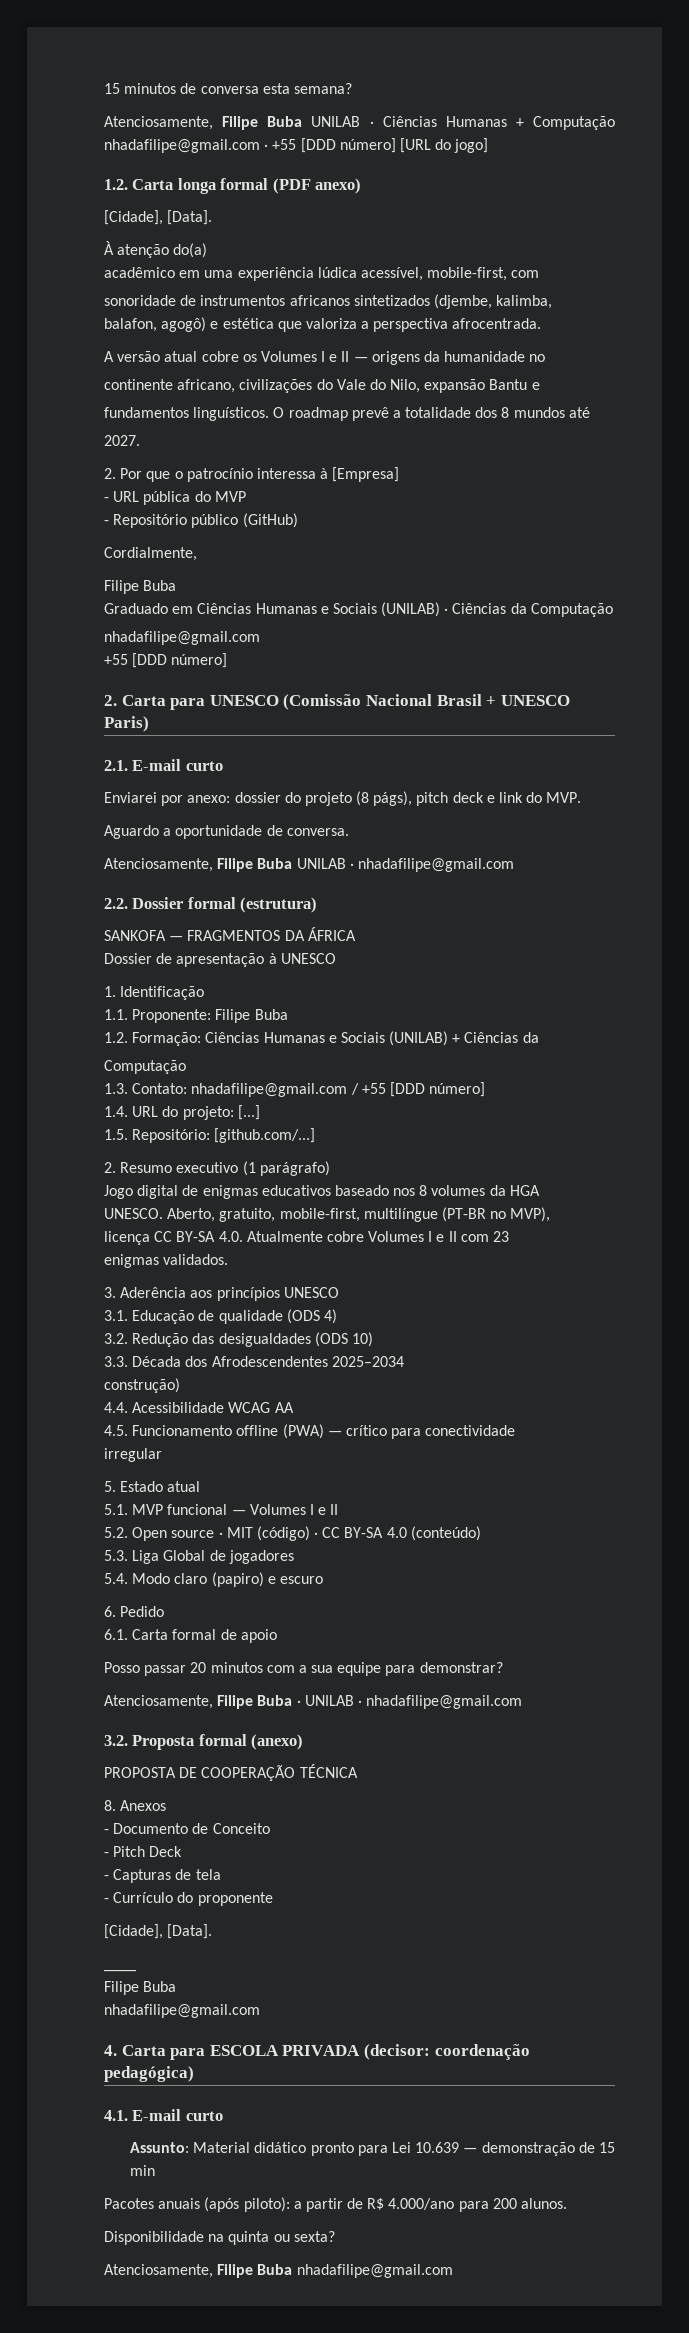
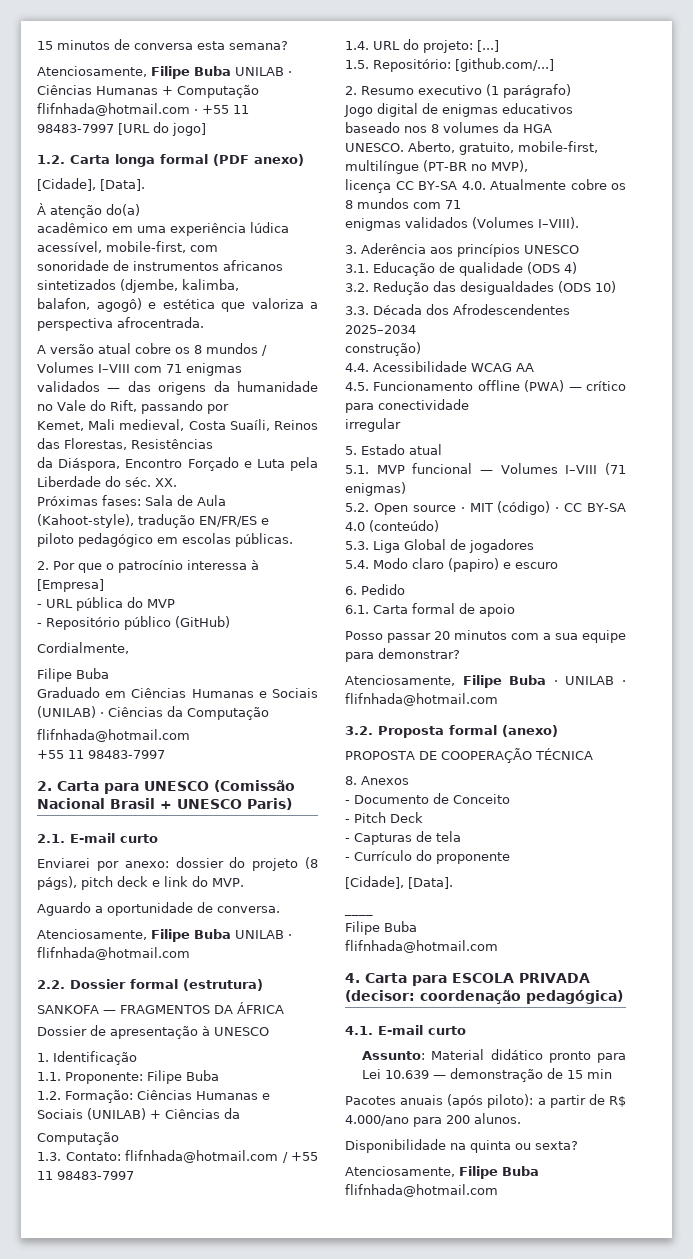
[104,139,260,153] nhadafilipe@gmail.com -> [37,103,190,116] flifnhada@hotmail.com
[300,138,396,153] [DDD número] -> [233,105,249,114] [37,124,114,133] 11 98483-7997
[260,351,546,365] [104,379,540,393] [104,407,590,421] [104,435,140,446] Volumes I e II — origens da humanidade no // continente africano, civilizações do Vale do Nilo, expansão Bantu e // fundamentos linguísticos. O roadmap prevê a totalidade dos 8 mundos até // 2027. -> [194,343,267,356] [37,362,242,376] [37,381,318,395] [37,400,229,414] [37,419,318,431] [37,438,213,450] [37,457,318,471] [37,476,177,487] [37,495,226,506] [37,514,269,528] [37,533,293,547] 8 mundos / Volumes I–VIII com 71 enigmas // validados — das origens da humanidade no Vale do Rift, passando por // Kemet, Mali medieval, Costa Suaíli, Reinos das Florestas, Resistências // da Diáspora, Encontro Forçado e Luta pela Liberdade do séc. XX. // Próximas fases: Sala de Aula (Kahoot-style), tradução EN/FR/ES e // piloto pedagógico em escolas públicas.
[104,631,260,645] [104,653,228,668] nhadafilipe@gmail.com // +55 [DDD número] -> [37,729,190,742] [37,750,165,759] flifnhada@hotmail.com // +55 11 98483-7997
[357,858,514,872] nhadafilipe@gmail.com -> [37,947,190,960] flifnhada@hotmail.com
[191,1083,348,1097] nhadafilipe@gmail.com -> [125,1150,278,1163] flifnhada@hotmail.com
[389,1082,486,1097] [DDD número] -> [37,1171,134,1180] 11 98483-7997
[368,1231,510,1242] [104,1254,229,1268] Volumes I e II com 23 // enigmas validados. -> [611,183,626,190] [345,198,461,209] [345,217,579,231] os 8 mundos com 71 // enigmas validados (Volumes I–VIII).
[309,1504,339,1515] I e II -> [565,463,626,475] [345,482,406,496] I–VIII (71 enigmas)
[366,1695,523,1709] nhadafilipe@gmail.com -> [345,693,498,706] flifnhada@hotmail.com
[104,2004,260,2018] nhadafilipe@gmail.com -> [345,940,498,953] flifnhada@hotmail.com
[296,2264,453,2278] nhadafilipe@gmail.com -> [345,1184,498,1197] flifnhada@hotmail.com

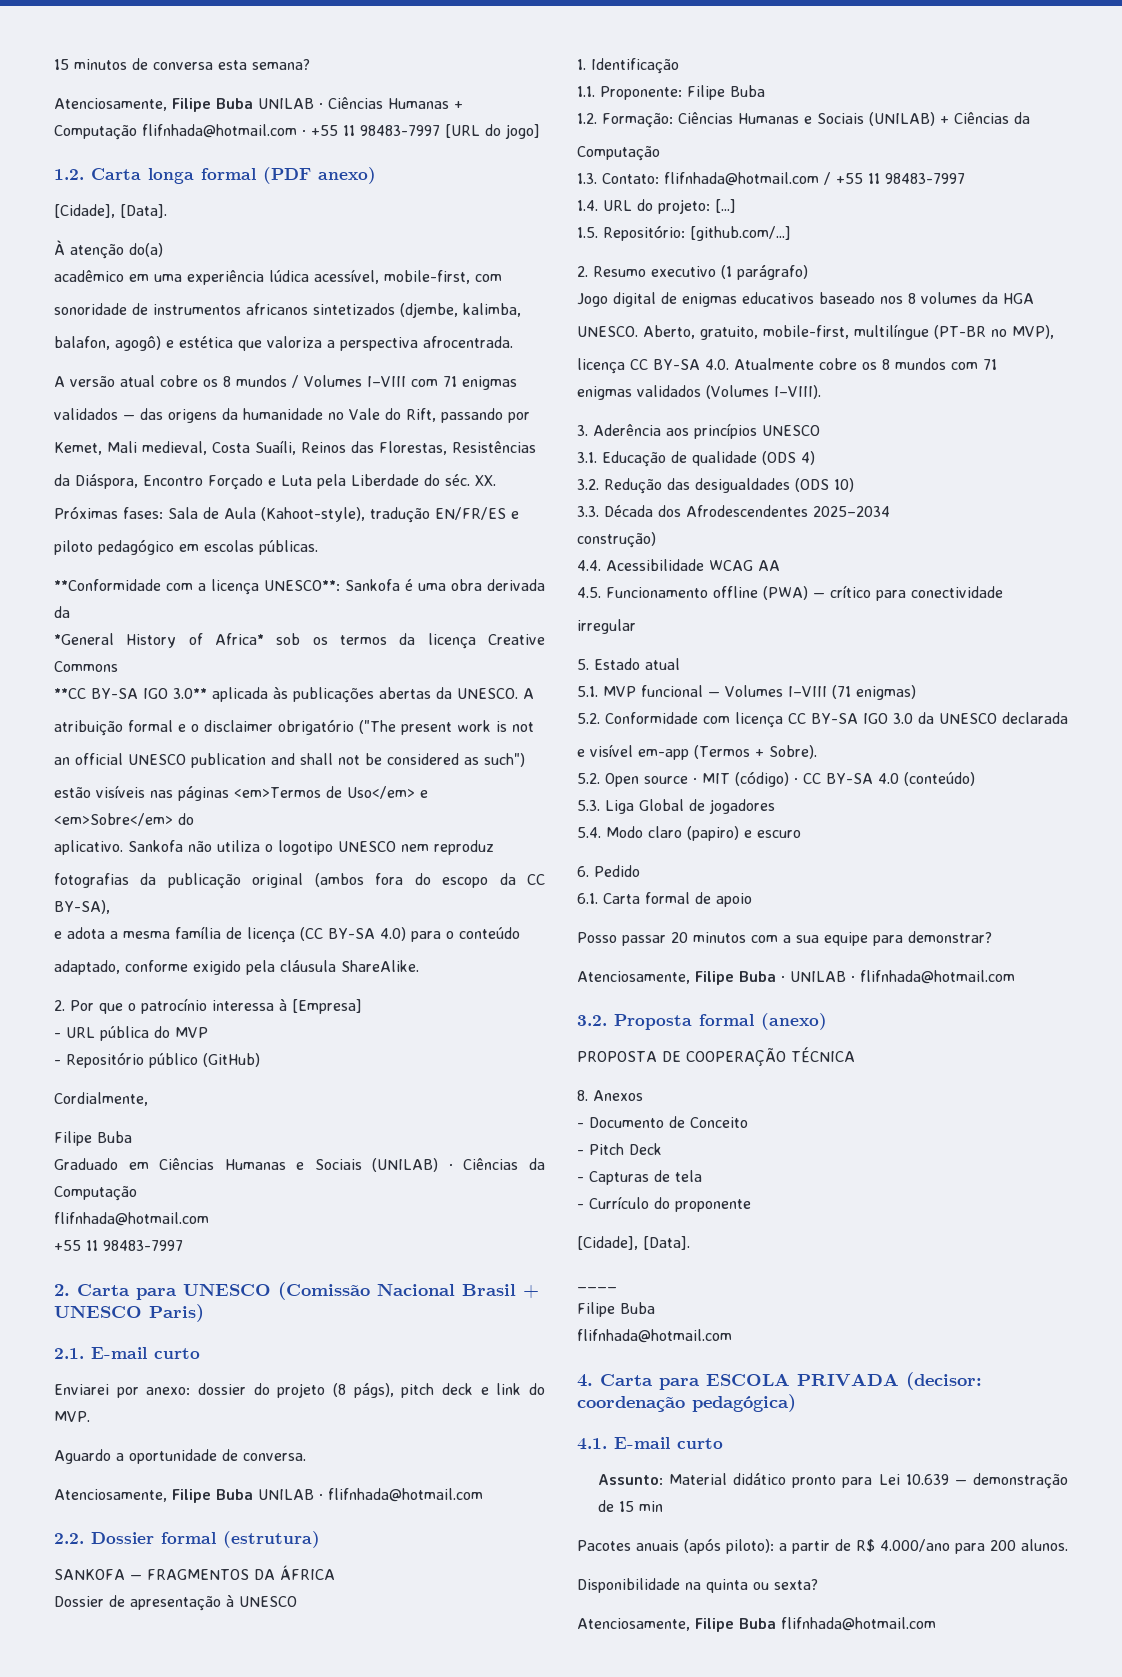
(293, 540) none -> [54,579,545,595] [54,606,70,618] [54,633,545,649] [54,661,118,672] [54,687,534,703] [54,719,534,736] [54,753,525,768] [54,785,428,801] [54,813,194,826] [54,840,494,855] [54,873,545,889] [54,900,110,914] [54,926,520,943] [54,960,419,975] // **Conformidade com a licença UNESCO**: Sankofa é uma obra derivada da // *General History of Africa* sob os termos da licença Creative Commons // **CC BY-SA IGO 3.0** aplicada às publicações abertas da UNESCO. A // atribuição formal e o disclaimer obrigatório ("The present work is not // an official UNESCO publication and shall not be considered as such") // estão visíveis nas páginas <em>Termos de Uso</em> e <em>Sobre</em> do // aplicativo. Sankofa não utiliza o logotipo UNESCO nem reproduz // fotografias da publicação original (ambos fora do escopo da CC BY-SA), // e adota a mesma família de licença (CC BY-SA 4.0) para o conteúdo // adaptado, conforme exigido pela cláusula ShareAlike.
(406, 489) none -> [577,712,1068,728] [577,744,817,760] // 5.2. Conformidade com licença CC BY-SA IGO 3.0 da UNESCO declarada // e visível em-app (Termos + Sobre).

